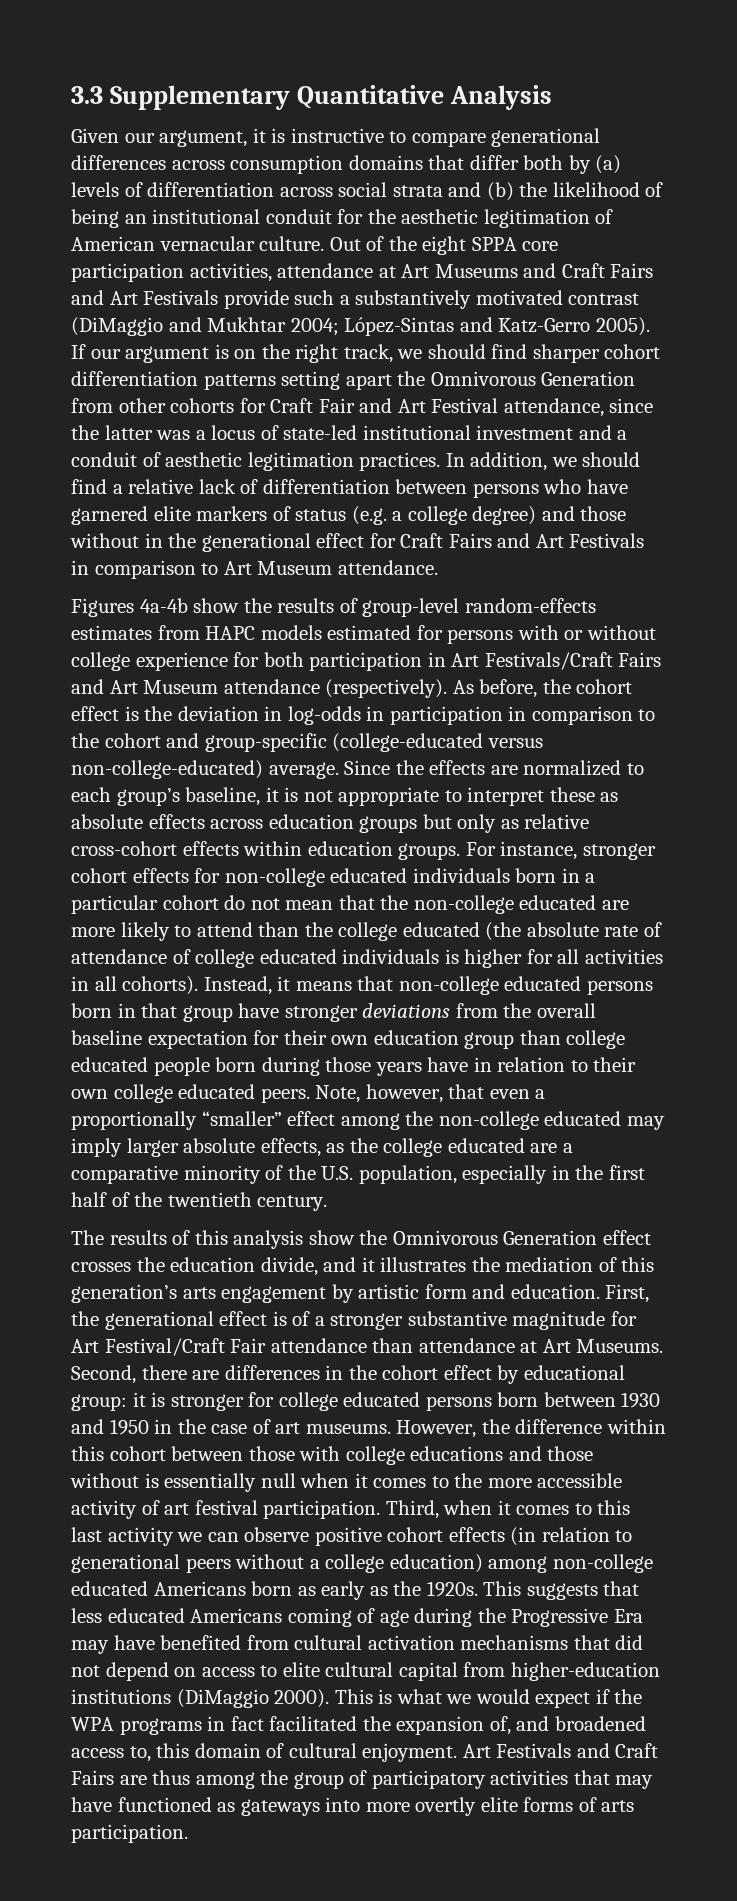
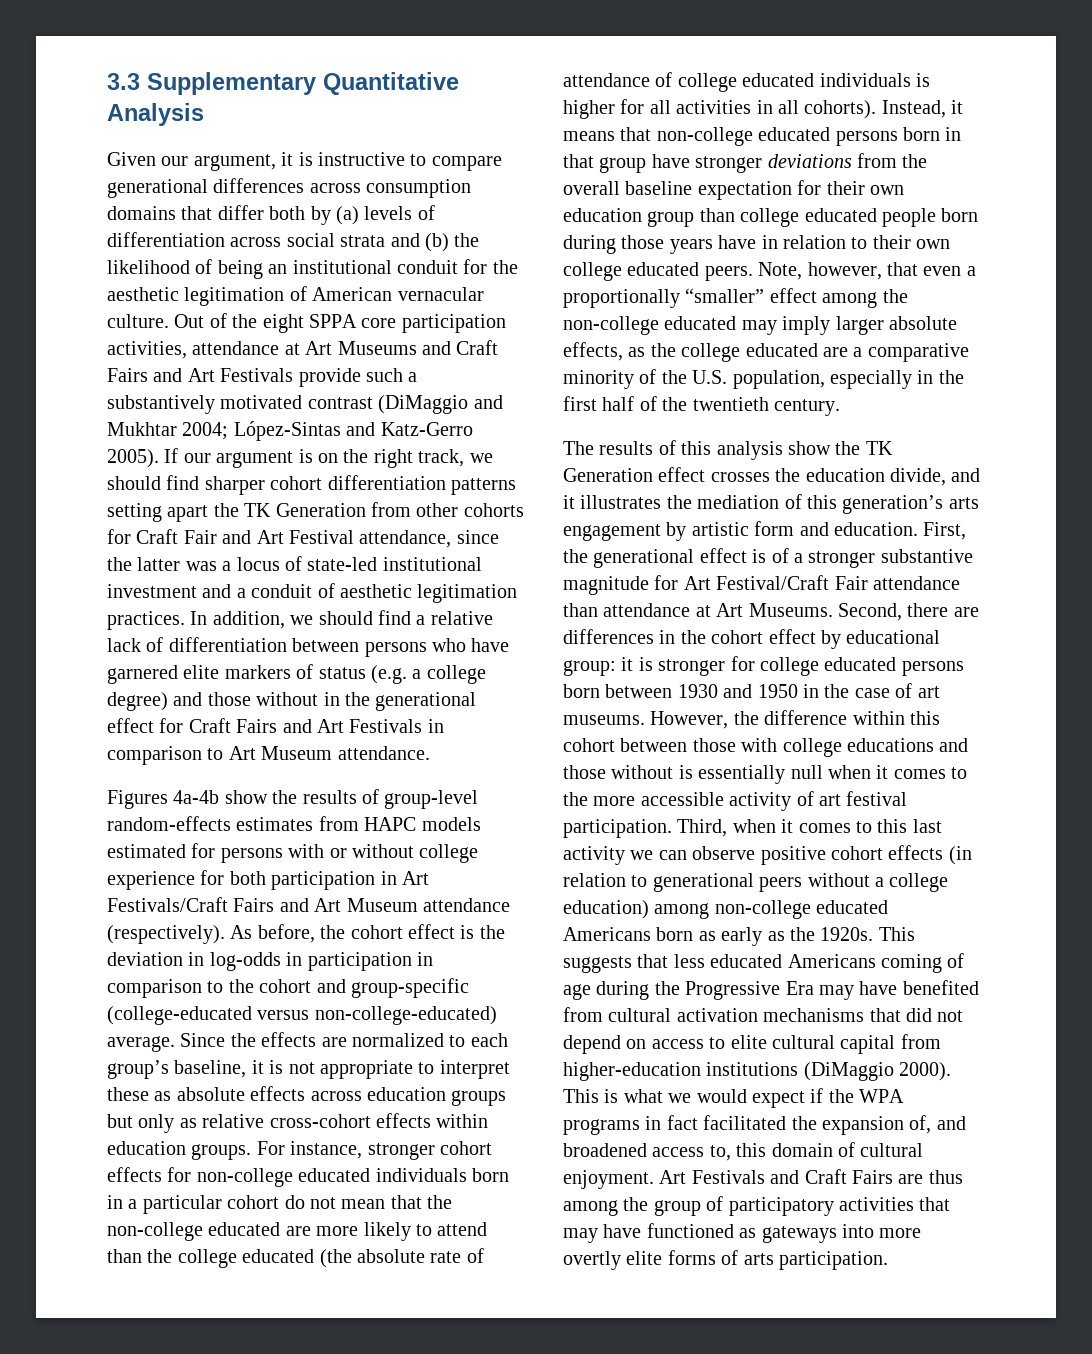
[430,371,536,386] Omnivorous -> [244,503,272,517] TK
[392,1230,498,1245] Omnivorous -> [865,441,893,455] TK

